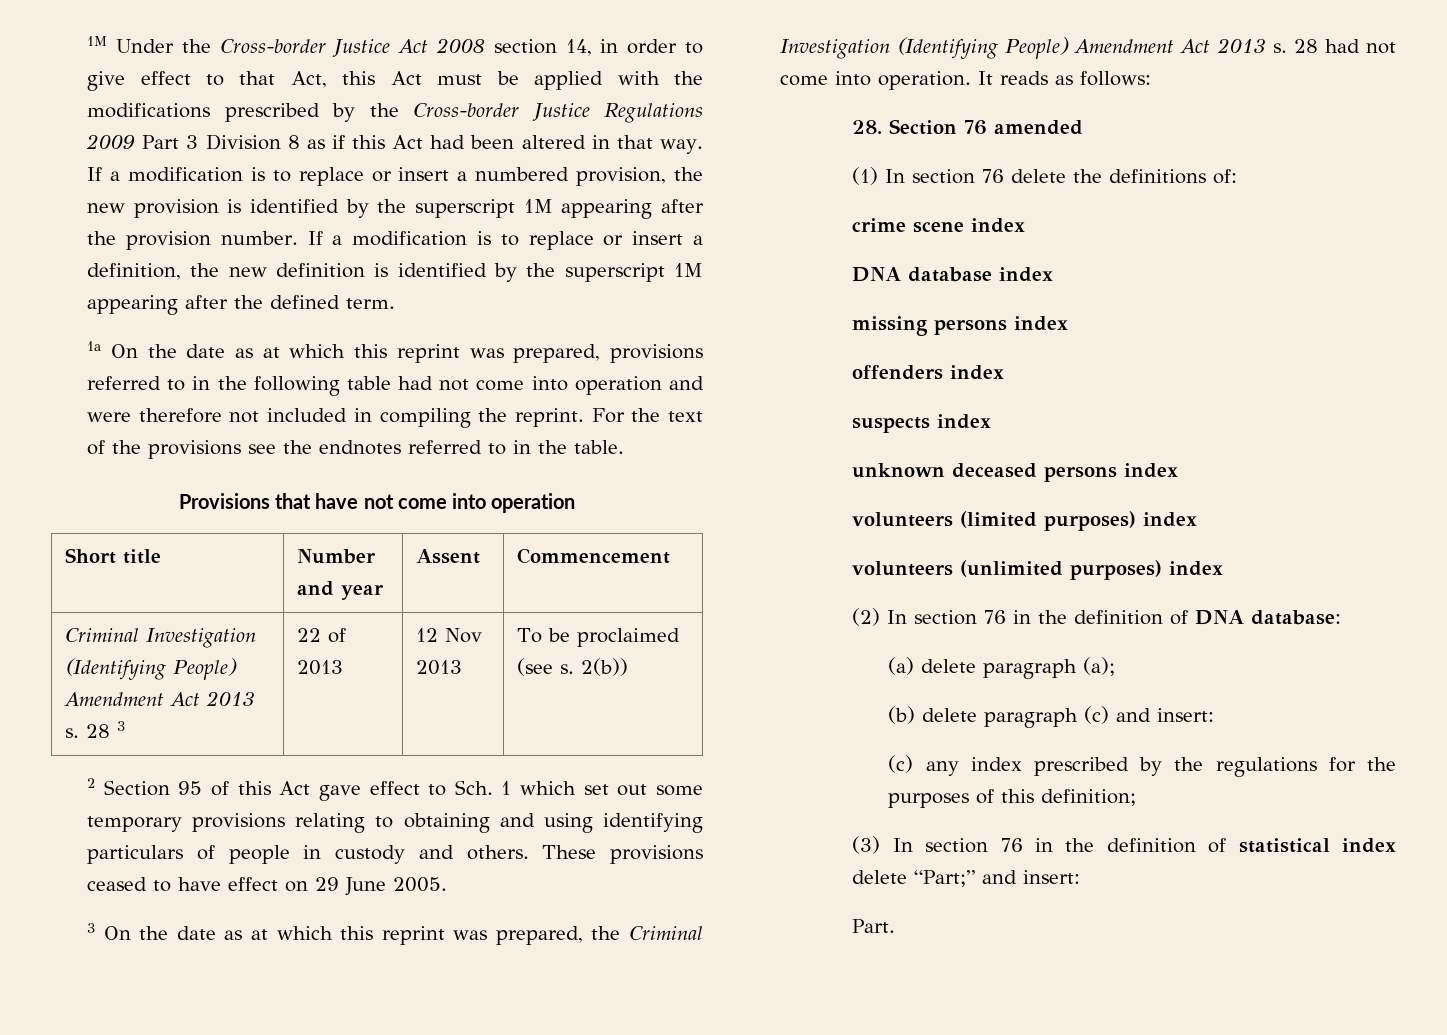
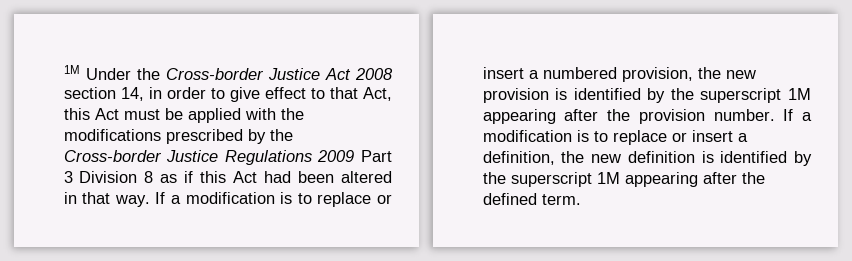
[87,341,703,363] [87,376,704,396] [87,408,704,428] [87,440,625,459] [178,493,576,513] [65,548,162,564] [297,549,377,564] [297,581,385,600] [416,549,481,564] [517,548,671,564] [65,628,257,648] [65,658,238,680] [64,691,256,706] [65,721,126,738] [297,628,347,643] [297,660,344,675] [416,628,483,643] [416,660,463,675] [517,628,681,647] [517,658,629,676] [87,778,704,801] [87,813,703,833] [87,845,704,864] [87,877,448,896] [87,923,703,945] [780,37,1396,59] [780,71,1152,90] [852,119,1084,135] [852,167,1238,185] [852,218,1026,233] [852,267,1054,282] [852,316,1069,336] [852,365,1005,380] [852,414,992,433] [852,463,1179,482] [852,511,1198,531] [852,560,1224,580] [852,608,1342,626] [888,657,1116,679] [888,706,1215,728] [888,755,1396,777] [888,789,1137,808] [852,836,1396,854] [852,870,1081,887] [852,919,896,933] // 1a On the date as at which this reprint was prepared, provisions referred to in the following table had not come into operation and were therefore not included in compiling the reprint. For the text of the provisions see the endnotes referred to in the table. // Provisions that have not come into operation // Short title | Number and year | Assent | Commencement // Criminal Investigation (Identifying People) Amendment Act 2013 s. 28 3 | 22 of 2013 | 12 Nov 2013 | To be proclaimed (see s. 2(b)) // 2 Section 95 of this Act gave effect to Sch. 1 which set out some temporary provisions relating to obtaining and using identifying particulars of people in custody and others. These provisions ceased to have effect on 29 June 2005. // 3 On the date as at which this reprint was prepared, the Criminal Investigation (Identifying People) Amendment Act 2013 s. 28 had not come into operation. It reads as follows: // 28. Section 76 amended // (1) In section 76 delete the definitions of: // crime scene index // DNA database index // missing persons index // offenders index // suspects index // unknown deceased persons index // volunteers (limited purposes) index // volunteers (unlimited purposes) index // (2) In section 76 in the definition of DNA database: // (a) delete paragraph (a); // (b) delete paragraph (c) and insert: // (c) any index prescribed by the regulations for the purposes of this definition; // (3) In section 76 in the definition of statistical index delete “Part;” and insert: // Part. -> (581, 199) none

